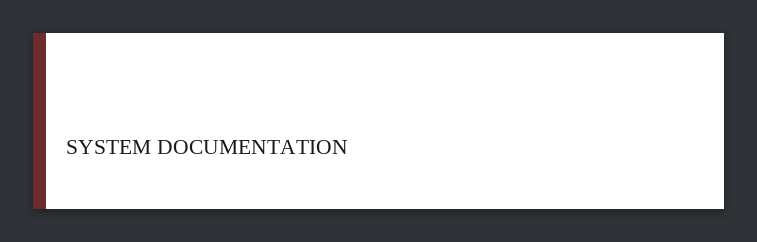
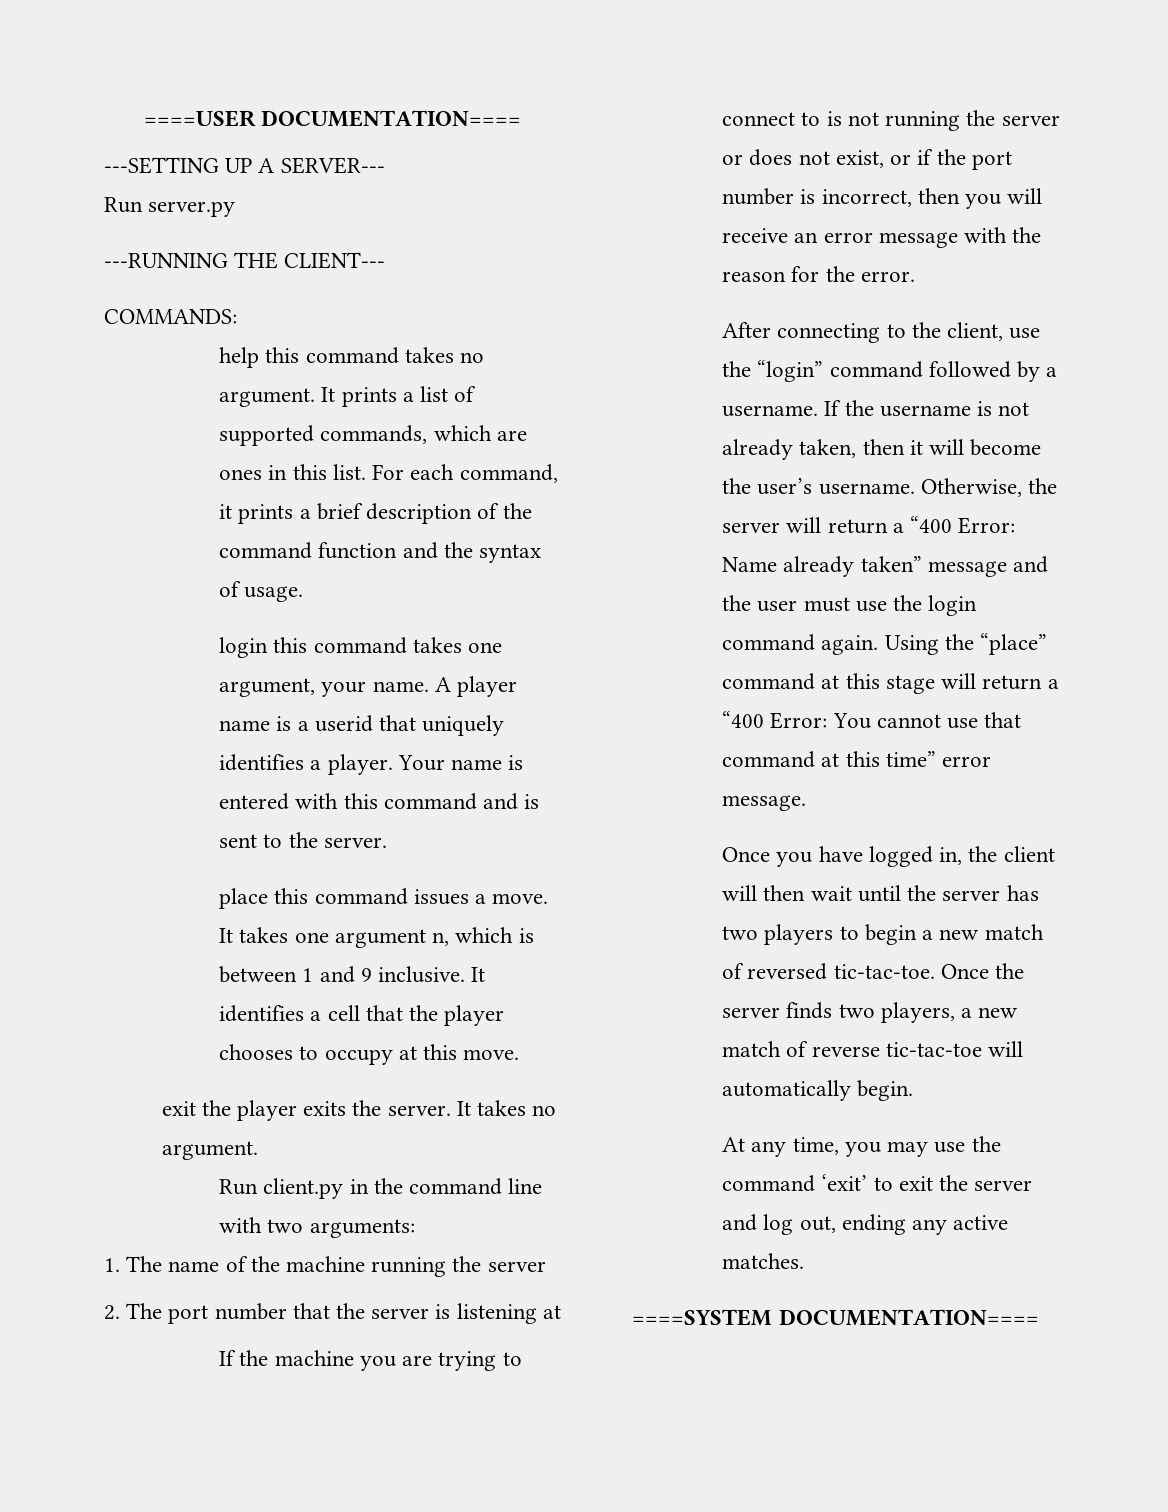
[66,140,348,154] SYSTEM DOCUMENTATION -> [143,110,522,127] [104,157,385,174] [104,197,236,217] [104,252,386,269] [104,309,237,324] [219,347,485,368] [219,386,477,407] [219,425,527,446] [219,464,558,483] [219,503,532,524] [219,542,542,563] [219,581,304,602] [219,637,503,658] [219,676,518,697] [219,715,505,736] [219,754,524,775] [219,793,540,810] [219,832,387,848] [219,888,549,909] [219,927,534,948] [219,966,486,983] [219,1005,505,1026] [219,1044,520,1065] [161,1100,557,1121] [161,1141,258,1160] [219,1178,543,1199] [219,1217,415,1238] [104,1256,546,1277] [104,1303,561,1324] [219,1350,522,1371] [722,110,1060,131] [722,149,1012,170] [722,188,1043,209] [722,227,1042,248] [722,266,915,282] [722,322,1041,343] [722,360,1058,382] [722,400,1030,417] [722,439,1042,460] [722,478,1058,497] [722,516,1016,534] [722,556,1049,577] [722,595,978,616] [722,633,1048,655] [722,673,1059,694] [722,711,1022,729] [722,751,992,768] [722,795,807,811] [722,846,1055,867] [722,885,1039,902] [722,924,1044,945] [722,963,1025,980] [722,1002,1019,1023] [722,1041,1024,1057] [722,1080,914,1101] [722,1136,1001,1157] [722,1174,1033,1192] [722,1214,1009,1235] [722,1253,805,1269] [632,1309,1039,1326] ====USER DOCUMENTATION==== // ---SETTING UP A SERVER--- // Run server.py // ---RUNNING THE CLIENT--- // COMMANDS: // help this command takes no argument. It prints a list of supported commands, which are ones in this list. For each command, it prints a brief description of the command function and the syntax of usage. // login this command takes one argument, your name. A player name is a userid that uniquely identifies a player. Your name is entered with this command and is sent to the server. // place this command issues a move. It takes one argument n, which is between 1 and 9 inclusive. It identifies a cell that the player chooses to occupy at this move. // exit the player exits the server. It takes no argument. // Run client.py in the command line with two arguments: // 1. The name of the machine running the server // 2. The port number that the server is listening at // If the machine you are trying to connect to is not running the server or does not exist, or if the port number is incorrect, then you will receive an error message with the reason for the error. // After connecting to the client, use the “login” command followed by a username. If the username is not already taken, then it will become the user’s username. Otherwise, the server will return a “400 Error: Name already taken” message and the user must use the login command again. Using the “place” command at this stage will return a “400 Error: You cannot use that command at this time” error message. // Once you have logged in, the client will then wait until the server has two players to begin a new match of reversed tic-tac-toe. Once the server finds two players, a new match of reverse tic-tac-toe will automatically begin. // At any time, you may use the command ‘exit’ to exit the server and log out, ending any active matches. // ====SYSTEM DOCUMENTATION====

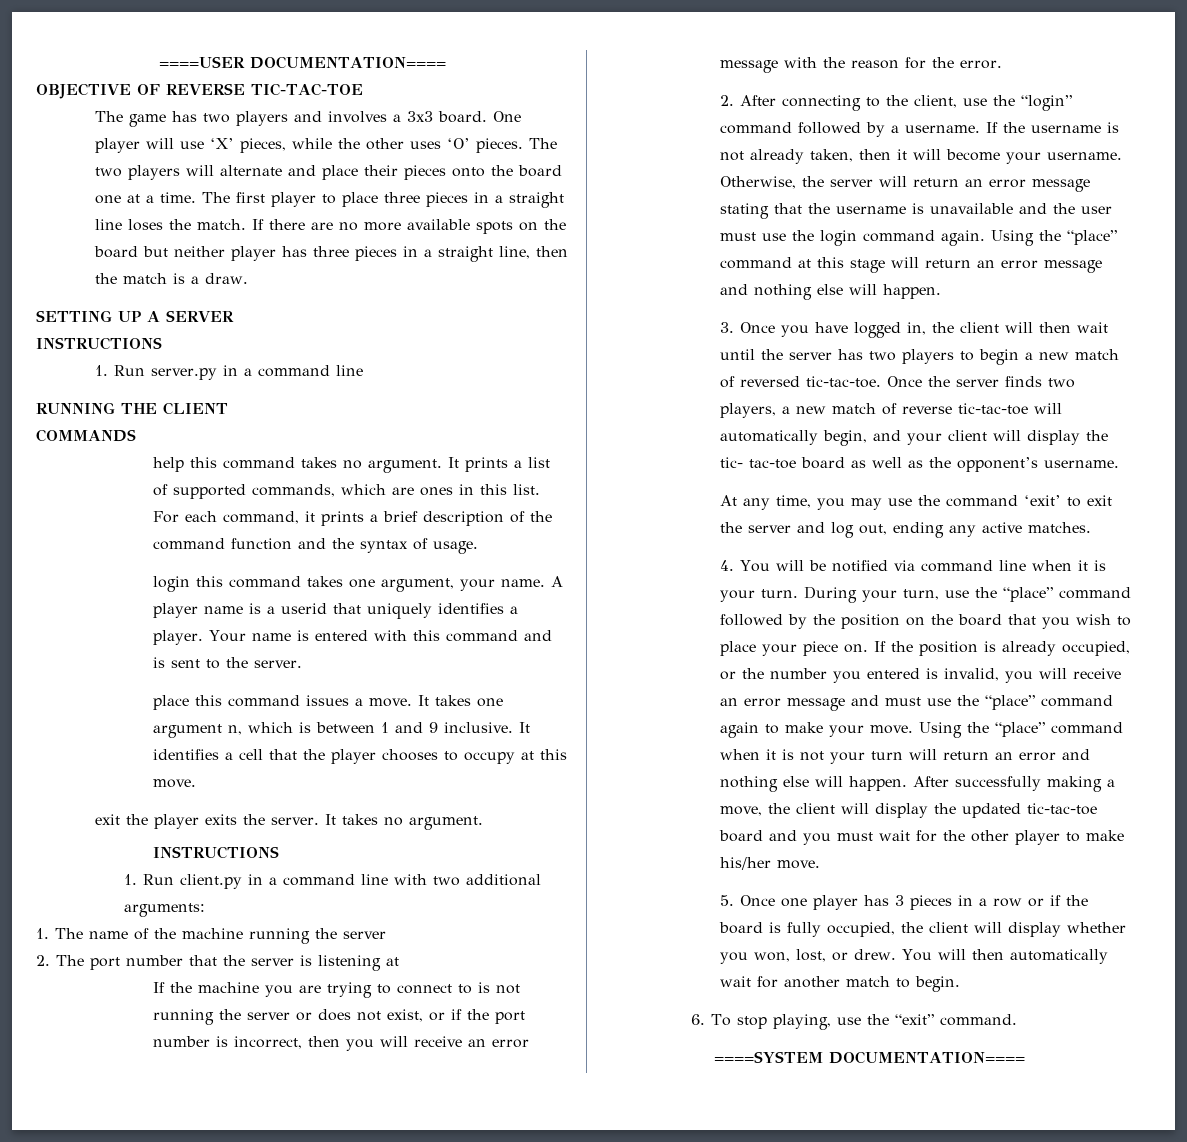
[104,157,385,174] [104,197,236,217] [104,252,386,269] [104,309,237,324] ---SETTING UP A SERVER--- // Run server.py // ---RUNNING THE CLIENT--- // COMMANDS: -> [36,83,363,99] [94,111,521,127] [94,138,557,153] [94,165,562,180] [94,192,564,208] [94,219,566,234] [93,246,568,262] [94,273,248,284] [36,310,234,322] [36,337,162,350] [94,365,363,380] [36,402,228,415] [36,429,136,442] OBJECTIVE OF REVERSE TIC-TAC-TOE // The game has two players and involves a 3x3 board. One player will use ‘X’ pieces, while the other uses ‘O’ pieces. The two players will alternate and place their pieces onto the board one at a time. The first player to place three pieces in a straight line loses the match. If there are no more available spots on the board but neither player has three pieces in a straight line, then the match is a draw. // SETTING UP A SERVER // INSTRUCTIONS // 1. Run server.py in a command line // RUNNING THE CLIENT // COMMANDS
(258, 1150) none -> [153,846,280,859] [123,874,137,885] INSTRUCTIONS // 1.
[373,1178,403,1194] the -> [268,877,277,885] a
(304, 1226) none -> [465,874,541,886] additional
(915, 276) none -> [720,95,735,106] 2.
[722,478,813,495] the user’s -> [1006,152,1042,164] your
[892,516,1016,534] [722,556,1007,577] a “400 Error: Name already taken” message -> [965,179,1091,192] [720,203,1014,219] an error message stating that the username is unavailable
[1047,679,1059,689] [722,711,1022,729] [722,751,992,768] [722,795,807,811] a “400 Error: You cannot use that command at this time” error message. // -> [977,260,1103,273] [720,284,942,300] [720,322,735,333] an error message and nothing else will happen. // 3.
[857,1080,914,1101] begin. -> [823,430,1109,446] [720,457,1120,472] begin, and your client will display the tic- tac-toe board as well as the opponent’s username.
(805, 1261) none -> [720,560,1107,572] [720,586,1132,603] [720,614,1132,629] [720,641,1131,656] [720,668,1122,683] [720,695,1114,711] [720,722,1124,738] [720,749,1091,764] [720,776,1116,792] [720,803,1098,818] [719,830,1125,845] [720,857,821,870] [720,895,1089,910] [719,922,1127,937] [720,949,1109,964] [720,976,961,992] [690,1014,1017,1030] // 4. You will be notified via command line when it is your turn. During your turn, use the “place” command followed by the position on the board that you wish to place your piece on. If the position is already occupied, or the number you entered is invalid, you will receive an error message and must use the “place” command again to make your move. Using the “place” command when it is not your turn will return an error and nothing else will happen. After successfully making a move, the client will display the updated tic-tac-toe board and you must wait for the other player to make his/her move. // 5. Once one player has 3 pieces in a row or if the board is fully occupied, the client will display whether you won, lost, or drew. You will then automatically wait for another match to begin. // 6. To stop playing, use the “exit” command.

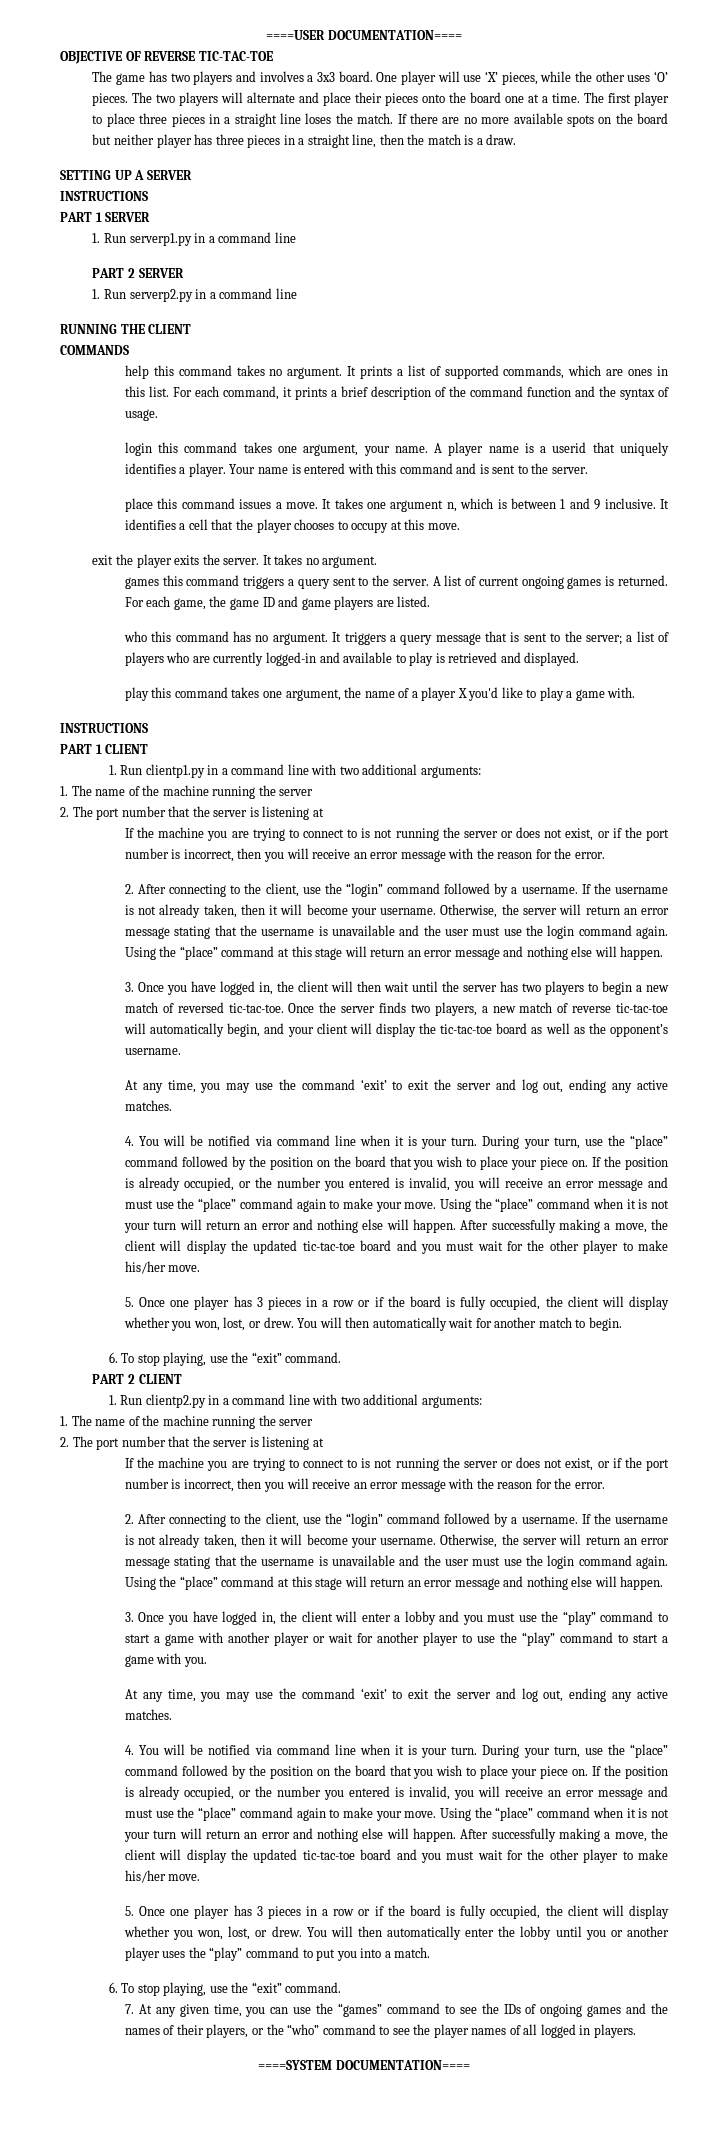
[94,365,217,380] // 1. Run server.py -> [60,212,151,222] [92,232,296,246] [92,268,184,278] [92,289,193,302] // PART 1 SERVER // 1. Run serverp1.py in a command line // PART 2 SERVER // 1. Run serverp2.py
[153,846,280,859] [123,874,242,889] INSTRUCTIONS // 1. Run client.py -> [124,575,669,589] [124,596,431,610] [123,631,669,645] [124,652,580,666] [124,687,636,701] [60,723,148,733] [60,744,149,754] [108,764,205,778] games this command triggers a query sent to the server. A list of current ongoing games is returned. For each game, the game ID and game players are listed. // who this command has no argument. It triggers a query message that is sent to the server; a list of players who are currently logged-in and available to play is retrieved and displayed. // play this command takes one argument, the name of a player X you'd like to play a game with. // INSTRUCTIONS // PART 1 CLIENT // 1. Run clientp1.py
[720,457,797,469] tic- tac-toe -> [440,1024,493,1034] tic-tac-toe
(1017, 1020) none -> [92,1374,182,1384] [108,1394,482,1408] [60,1415,314,1429] [60,1436,324,1450] [124,1457,669,1471] [124,1478,605,1492] [124,1513,668,1527] [124,1534,669,1548] [124,1555,669,1569] [124,1576,664,1590] [124,1611,668,1625] [124,1632,668,1646] [124,1653,207,1667] [124,1688,669,1702] [124,1709,172,1720] [124,1744,668,1758] [124,1765,668,1779] [124,1786,668,1800] [124,1807,670,1821] [123,1828,668,1842] [124,1849,668,1863] [124,1870,201,1883] [124,1905,669,1919] [123,1926,669,1940] [124,1947,431,1961] [108,1982,342,1996] [124,2003,668,2017] [124,2024,636,2038] // PART 2 CLIENT // 1. Run clientp2.py in a command line with two additional arguments: // 1. The name of the machine running the server // 2. The port number that the server is listening at // If the machine you are trying to connect to is not running the server or does not exist, or if the port number is incorrect, then you will receive an error message with the reason for the error. // 2. After connecting to the client, use the “login” command followed by a username. If the username is not already taken, then it will become your username. Otherwise, the server will return an error message stating that the username is unavailable and the user must use the login command again. Using the “place” command at this stage will return an error message and nothing else will happen. // 3. Once you have logged in, the client will enter a lobby and you must use the “play” command to start a game with another player or wait for another player to use the “play” command to start a game with you. // At any time, you may use the command ‘exit’ to exit the server and log out, ending any active matches. // 4. You will be notified via command line when it is your turn. During your turn, use the “place” command followed by the position on the board that you wish to place your piece on. If the position is already occupied, or the number you entered is invalid, you will receive an error message and must use the “place” command again to make your move. Using the “place” command when it is not your turn will return an error and nothing else will happen. After successfully making a move, the client will display the updated tic-tac-toe board and you must wait for the other player to make his/her move. // 5. Once one player has 3 pieces in a row or if the board is fully occupied, the client will display whether you won, lost, or drew. You will then automatically enter the lobby until you or another player uses the “play” command to put you into a match. // 6. To stop playing, use the “exit” command. // 7. At any given time, you can use the “games” command to see the IDs of ongoing games and the names of their players, or the “who” command to see the player names of all logged in players.

